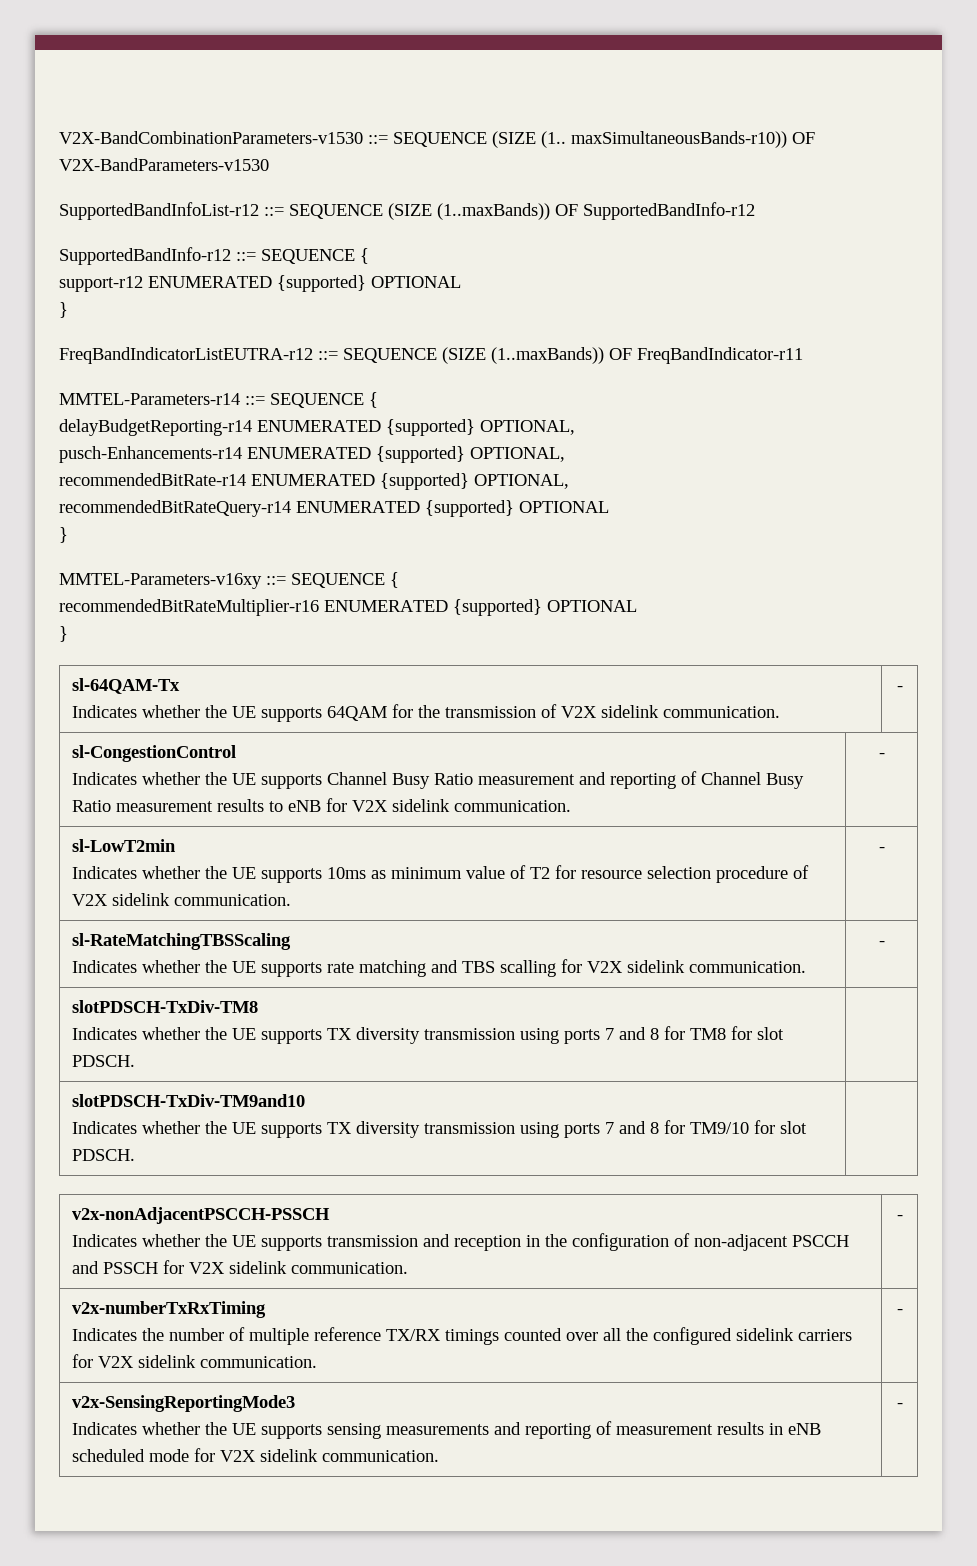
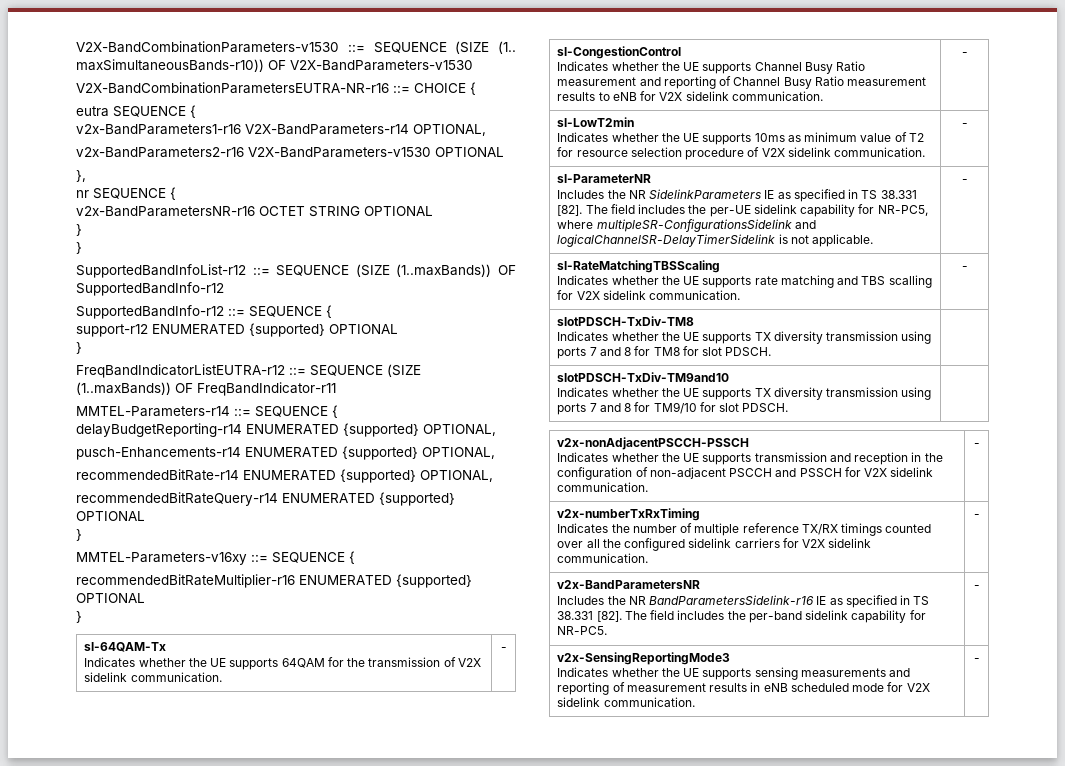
(269, 164) none -> [76,82,476,95] [76,105,196,118] [76,124,486,136] [76,147,504,158] [76,170,86,182] [76,187,176,200] [76,206,433,217] [76,224,82,236] [76,242,82,254] // V2X-BandCombinationParametersEUTRA-NR-r16 ::= CHOICE { // eutra SEQUENCE { // v2x-BandParameters1-r16 V2X-BandParameters-r14 OPTIONAL, // v2x-BandParameters2-r16 V2X-BandParameters-v1530 OPTIONAL // }, // nr SEQUENCE { // v2x-BandParametersNR-r16 OCTET STRING OPTIONAL // } // }
(885, 849) none -> [557,174,652,183] [557,189,917,202] [557,204,928,217] [557,219,816,232] [557,234,874,247] [961,179,968,183] // sl-ParameterNR // Includes the NR SidelinkParameters IE as specified in TS 38.331 [82]. The field includes the per-UE sidelink capability for NR-PC5, where multipleSR-ConfigurationsSidelink and logicalChannelSR-DelayTimerSidelink is not applicable. | -
(903, 1311) none -> [557,580,701,589] [557,595,930,608] [557,610,926,623] [557,626,608,635] [973,585,980,589] // v2x-BandParametersNR // Includes the NR BandParametersSidelink-r16 IE as specified in TS 38.331 [82]. The field includes the per-band sidelink capability for NR-PC5. | -

